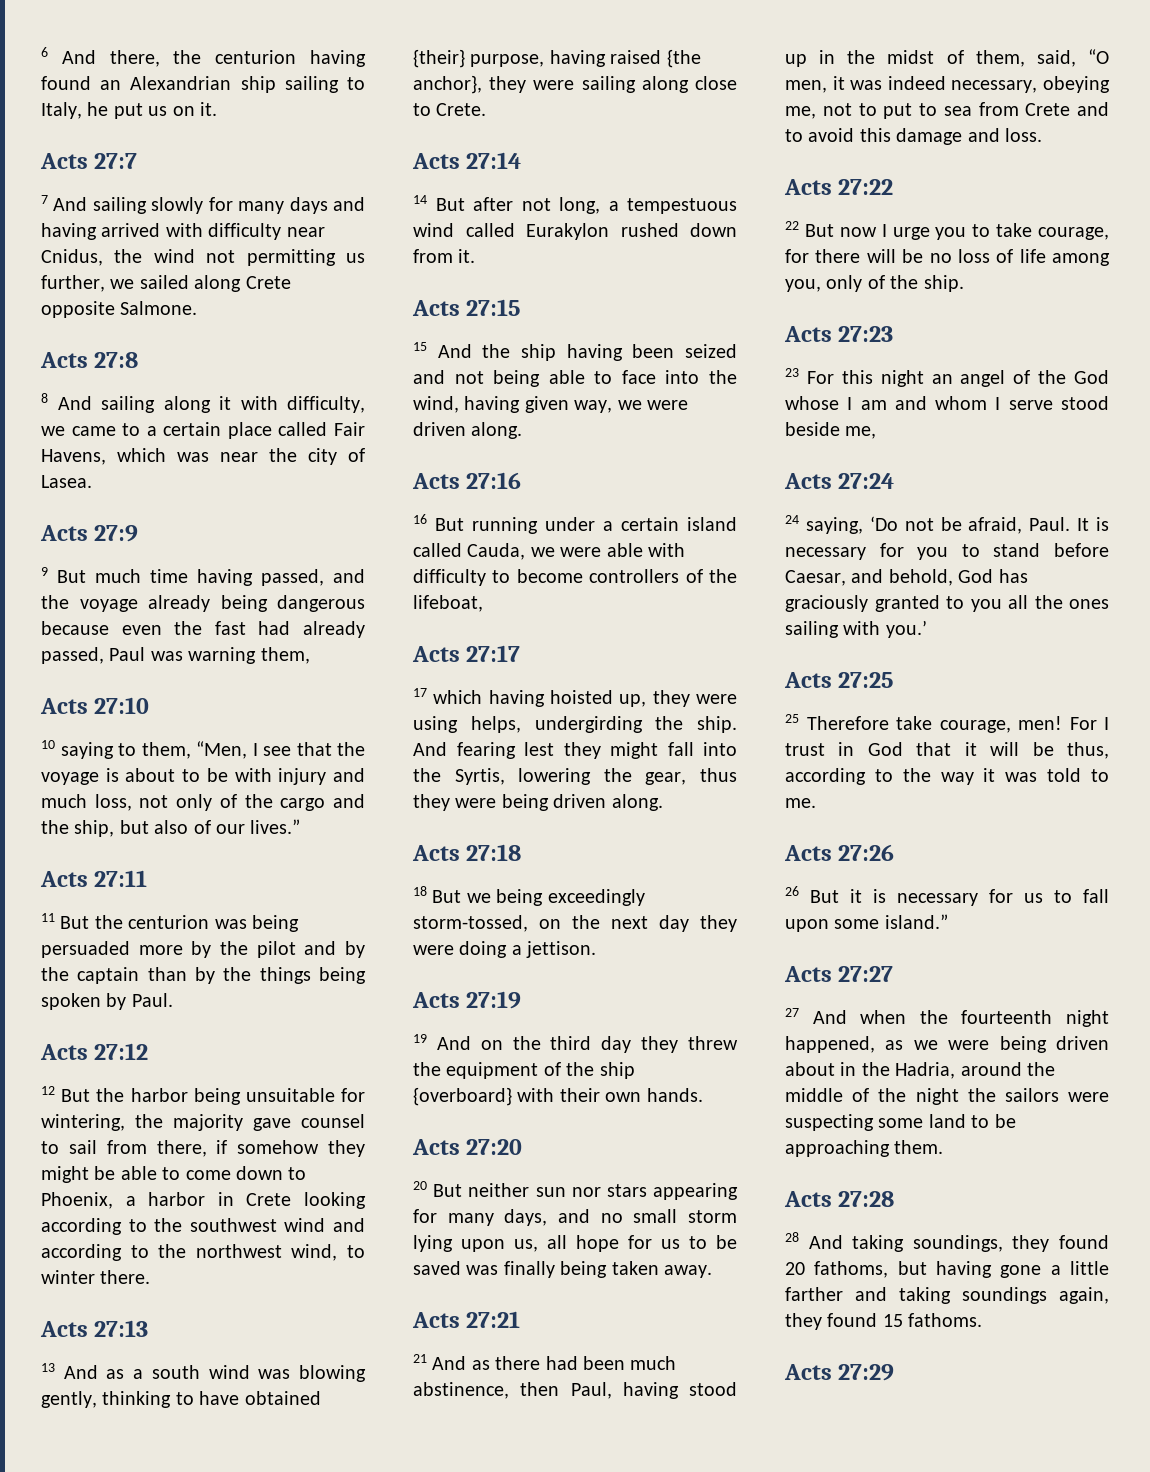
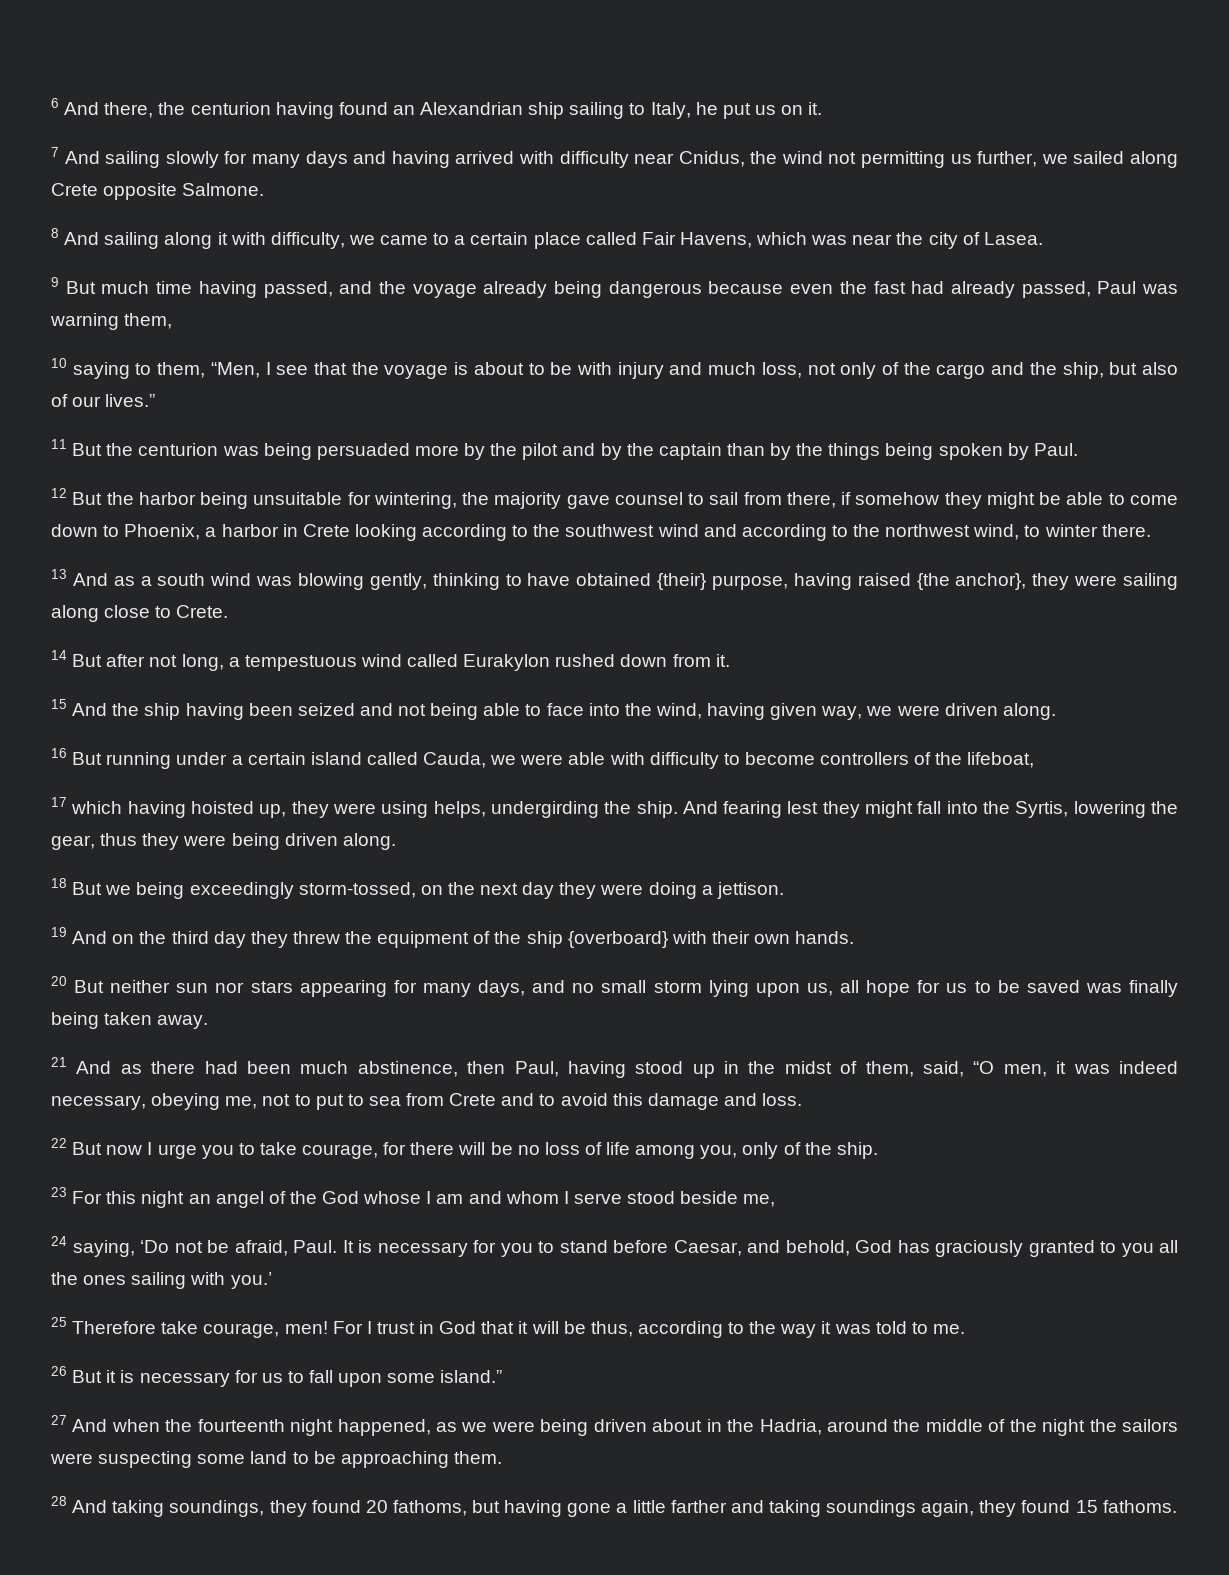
[40,153,138,169] // Acts 27:7 -> (823, 108) none
[40,352,139,368] // Acts 27:8 -> (265, 189) none
[40,525,139,542] // Acts 27:9 -> (1043, 238) none
[40,697,150,714] // Acts 27:10 -> (173, 321) none
[40,870,148,887] // Acts 27:11 -> (156, 400) none
[40,1043,149,1060] // Acts 27:12 -> (1078, 449) none
[40,1320,149,1337] // Acts 27:13 -> (1151, 530) none
[412,152,522,169] // Acts 27:14 -> (229, 611) none
[412,299,521,316] // Acts 27:15 -> (730, 660) none
[412,472,522,489] // Acts 27:16 -> (1056, 711) none
[412,645,521,662] // Acts 27:17 -> (1035, 760) none
[412,844,522,861] // Acts 27:18 -> (396, 841) none
[412,991,522,1009] // Acts 27:19 -> (784, 890) none
[412,1139,523,1155] // Acts 27:20 -> (855, 937) none
[412,1311,521,1328] // Acts 27:21 -> (209, 1022) none
[784,179,894,195] // Acts 27:22 -> (803, 1099) none
[784,326,894,342] // Acts 27:23 -> (878, 1150) none
[784,473,895,489] // Acts 27:24 -> (776, 1200) none
[784,672,894,688] // Acts 27:25 -> (272, 1280) none
[784,844,895,861] // Acts 27:26 -> (965, 1329) none
[784,966,894,982] // Acts 27:27 -> (503, 1376) none
[784,1191,895,1207] // Acts 27:28 -> (502, 1457) none
[784,1364,895,1381] // Acts 27:29 -> (1177, 1506) none

